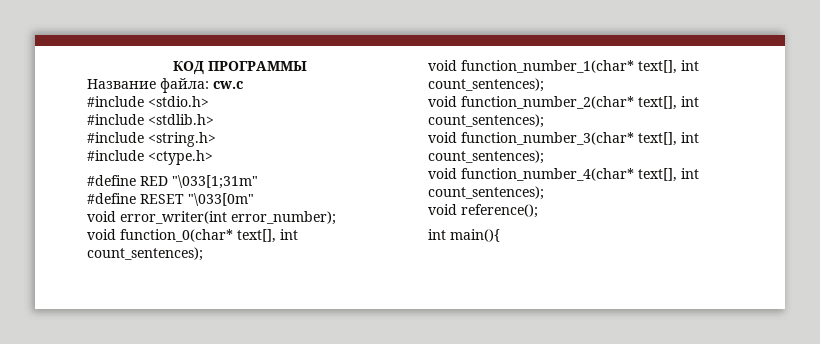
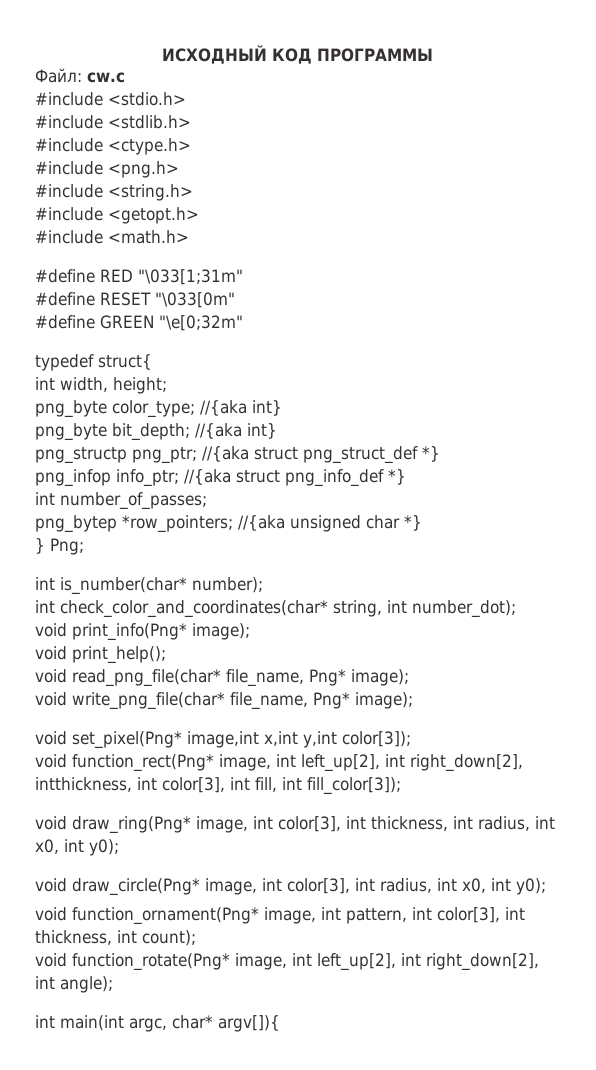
(172, 68) none -> [162,45,267,64] ИСХОДНЫЙ
[87,78,209,93] Название файла: -> [35,68,82,83] Файл:
(214, 119) none -> [35,138,191,155] [35,161,179,178] // #include <ctype.h> // #include <png.h>
[148,150,213,165] <ctype.h> -> [108,207,199,224] [35,230,189,244] <getopt.h> // #include <math.h>
[87,211,336,225] [87,229,298,243] [87,247,203,261] [428,60,699,74] [428,78,544,92] [428,96,699,110] [428,114,544,128] [428,132,699,146] [428,150,544,164] [428,168,699,182] [428,186,544,200] [428,204,538,218] [428,229,500,242] void error_writer(int error_number); // void function_0(char* text[], int count_sentences); // void function_number_1(char* text[], int count_sentences); // void function_number_2(char* text[], int count_sentences); // void function_number_3(char* text[], int count_sentences); // void function_number_4(char* text[], int count_sentences); // void reference(); // int main(){ -> [35,315,243,331] [35,354,152,371] [35,377,167,394] [35,400,282,418] [35,423,277,441] [35,446,440,464] [35,469,406,487] [35,492,207,510] [35,515,422,533] [35,538,84,555] [35,577,263,595] [35,600,516,618] [35,623,250,641] [35,646,166,664] [35,669,409,687] [35,692,413,710] [35,731,411,749] [35,754,523,772] [35,777,401,795] [35,816,555,834] [35,839,119,856] [35,878,546,896] [35,907,525,925] [35,930,196,946] [35,953,539,971] [35,976,113,993] [35,1015,280,1032] #define GREEN "\e[0;32m" // typedef struct{ // int width, height; // png_byte color_type; //{aka int} // png_byte bit_depth; //{aka int} // png_structp png_ptr; //{aka struct png_struct_def *} // png_infop info_ptr; //{aka struct png_info_def *} // int number_of_passes; // png_bytep *row_pointers; //{aka unsigned char *} // } Png; // int is_number(char* number); // int check_color_and_coordinates(char* string, int number_dot); // void print_info(Png* image); // void print_help(); // void read_png_file(char* file_name, Png* image); // void write_png_file(char* file_name, Png* image); // void set_pixel(Png* image,int x,int y,int color[3]); // void function_rect(Png* image, int left_up[2], int right_down[2], intthickness, int color[3], int fill, int fill_color[3]); // void draw_ring(Png* image, int color[3], int thickness, int radius, int x0, int y0); // void draw_circle(Png* image, int color[3], int radius, int x0, int y0); // void function_ornament(Png* image, int pattern, int color[3], int thickness, int count); // void function_rotate(Png* image, int left_up[2], int right_down[2], int angle); // int main(int argc, char* argv[]){

